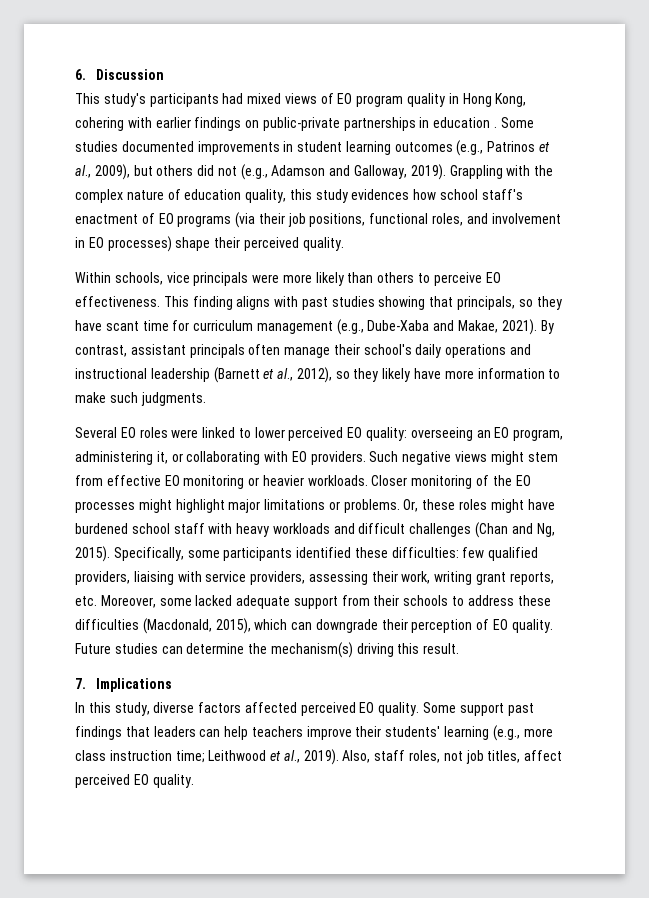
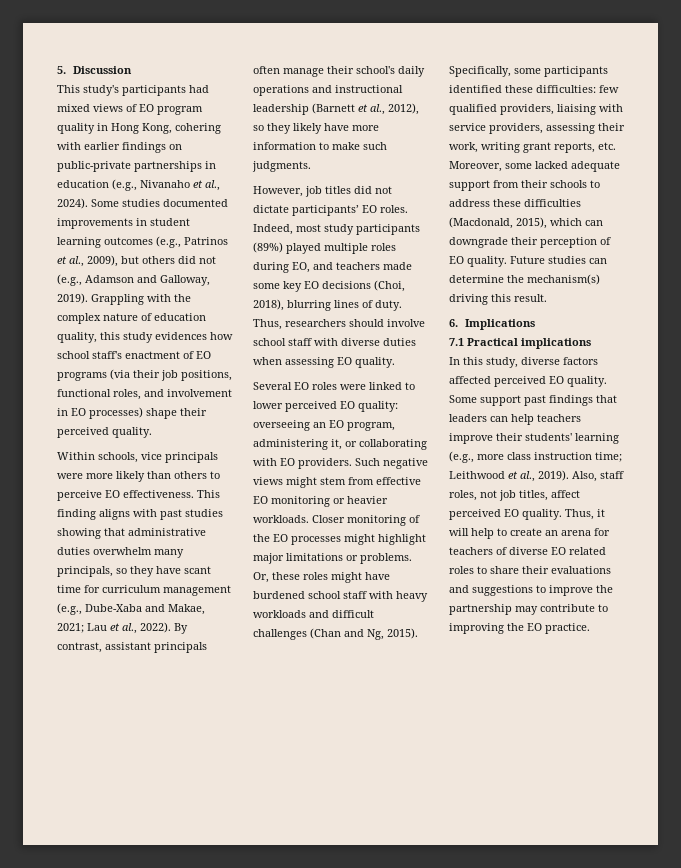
[75,69,86,80] 6. -> [57,66,66,74] 5.
[494,126,498,128] . -> [112,179,220,191] [57,198,88,209] (e.g., Nivanaho et al., 2024).
(454, 301) none -> [128,528,206,536] [57,547,184,558] administrative duties overwhelm many
[501,319,537,335] 2021). -> [57,622,171,634] 2021; Lau et al., 2022).
(206, 399) none -> [253,186,392,197] [253,205,408,216] [253,224,420,235] [253,242,396,254] [253,262,412,273] [253,280,405,292] [253,299,402,311] [253,319,425,330] [253,338,416,346] [253,357,395,368] // However, job titles did not dictate participants’ EO roles. Indeed, most study participants (89%) played multiple roles during EO, and teachers made some key EO decisions (Choi, 2018), blurring lines of duty. Thus, researchers should involve school staff with diverse duties when assessing EO quality.
[75,678,86,689] 7. -> [449,319,458,327] 6.
(173, 685) none -> [449,338,591,349] // 7.1 Practical implications
(194, 781) none -> [565,509,605,520] [449,528,610,539] [449,547,606,555] [449,566,611,574] [449,585,613,596] [449,604,608,615] [449,623,590,634] Thus, it will help to create an arena for teachers of diverse EO related roles to share their evaluations and suggestions to improve the partnership may contribute to improving the EO practice.

